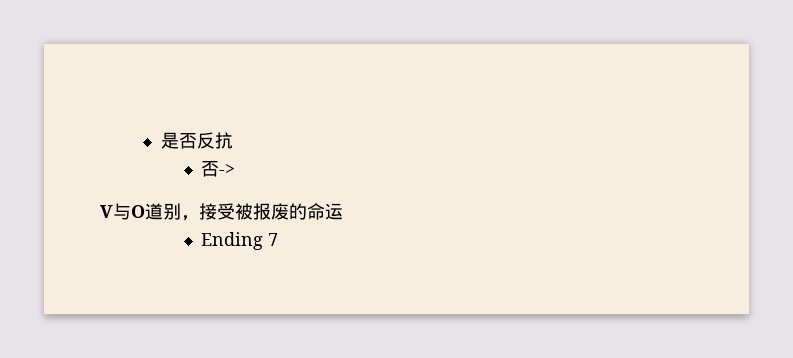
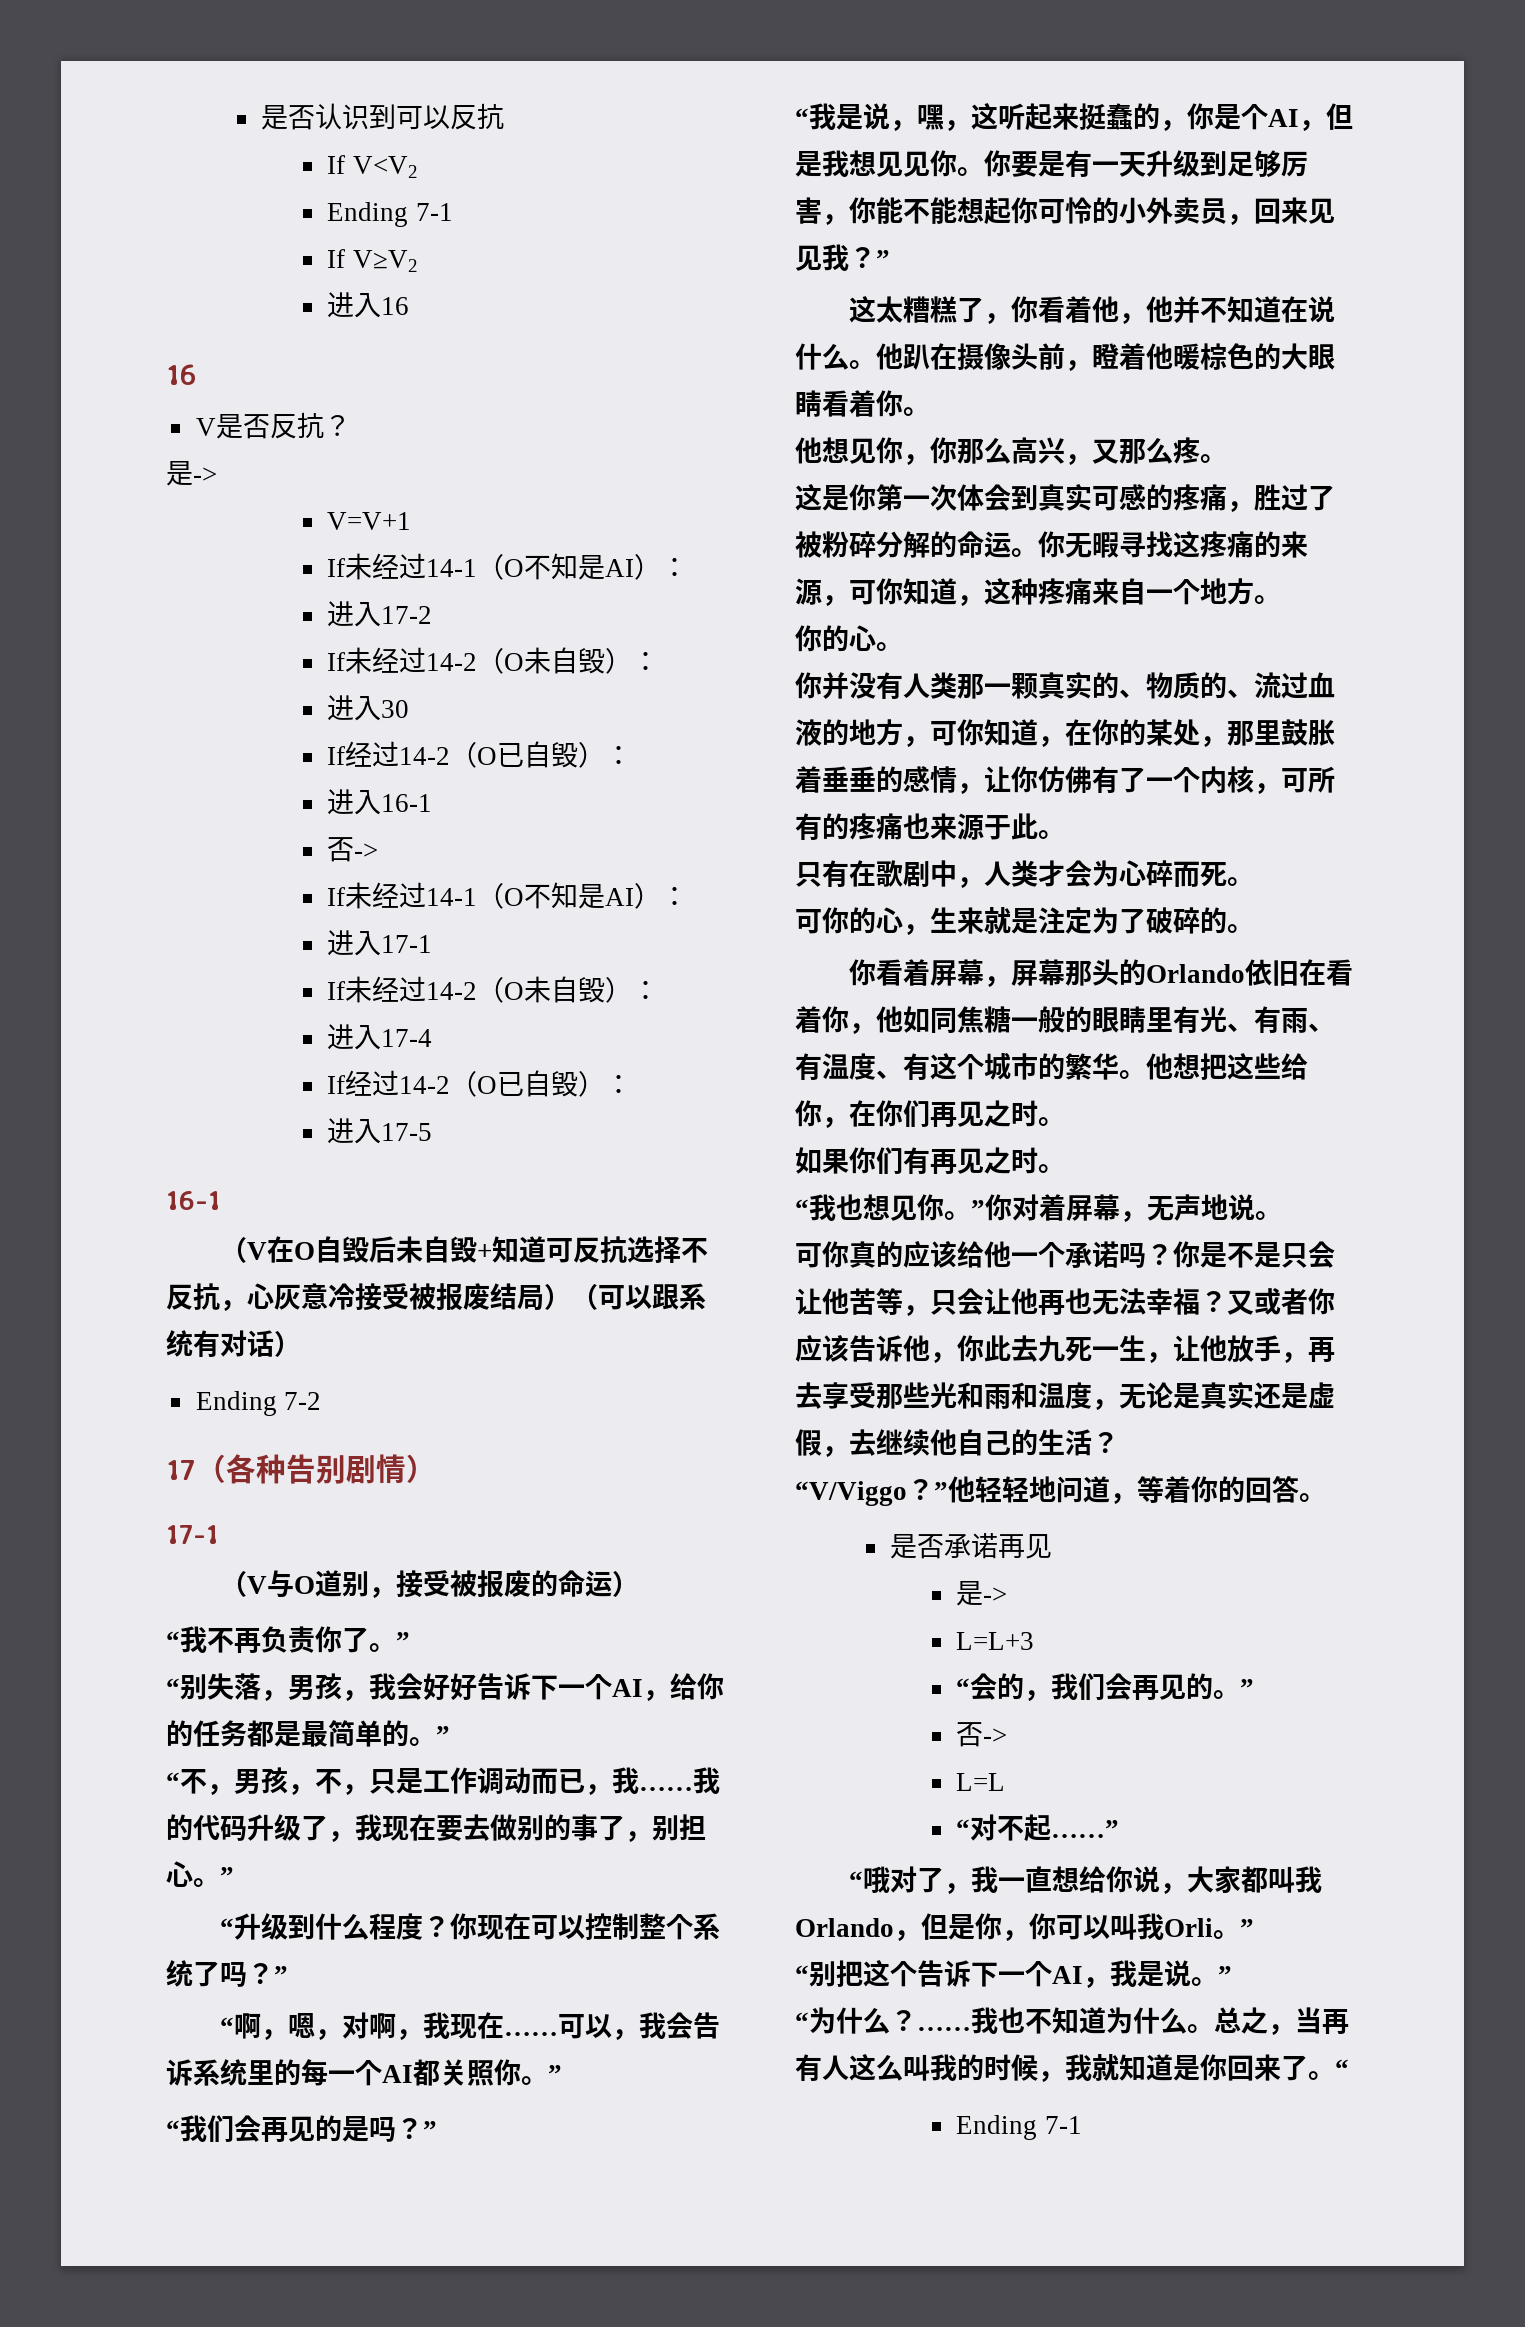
[160,132,233,149] [201,161,236,177] 是否反抗 // 否-> // -> [261,103,505,130] [327,155,418,178] [327,202,453,227] [327,249,418,272] [327,292,410,318] [166,364,196,385] [195,412,351,439] [166,461,217,486] [327,512,412,530] [327,553,689,580] [327,601,433,627] [327,647,660,674] [327,695,410,721] [327,741,633,768] [327,789,433,815] [327,837,379,862] [327,882,689,909] [327,930,433,956] [327,976,660,1003] [327,1024,433,1050] [327,1070,633,1097] [327,1118,433,1144] [166,1191,221,1210] [220,1236,709,1263] [166,1283,706,1311] [166,1330,301,1357] [195,1391,321,1416] [166,1454,436,1484] [166,1525,219,1544] [220,1571,248,1597] 是否认识到可以反抗 // If V<V2 // Ending 7-1 // If V≥V2 // 进入16 // 16 // V是否反抗？ // 是-> // V=V+1 // If未经过14-1（O不知是AI）： // 进入17-2 // If未经过14-2（O未自毁）： // 进入30 // If经过14-2（O已自毁）： // 进入16-1 // 否-> // If未经过14-1（O不知是AI）： // 进入17-1 // If未经过14-2（O未自毁）： // 进入17-4 // If经过14-2（O已自毁）： // 进入17-5 // 16-1 // （V在O自毁后未自毁+知道可反抗选择不反抗，心灰意冷接受被报废结局）（可以跟系统有对话） // Ending 7-2 // 17（各种告别剧情） // 17-1 // （
[201,232,279,250] // Ending 7 -> [612,1571,640,1597] [166,1626,410,1653] [166,1673,724,1701] [166,1720,450,1747] [166,1767,720,1795] [166,1814,706,1842] [166,1861,234,1887] [220,1913,721,1940] [166,1960,288,1987] [220,2012,721,2040] [166,2059,562,2086] [166,2115,437,2142] [795,103,1353,131] [795,150,1308,178] [795,197,1335,225] [795,244,890,271] [849,296,1336,324] [795,343,1335,371] [795,390,930,417] [795,437,1227,465] [795,484,1335,512] [795,531,1308,558] [795,578,1281,606] [795,625,903,652] [795,672,1335,699] [795,719,1335,747] [795,766,1335,794] [795,813,1065,840] [795,860,1254,888] [795,907,1254,935] [849,959,1354,987] [795,1006,1335,1034] [795,1052,1308,1080] [795,1100,1065,1128] [795,1147,1065,1174] [795,1194,1282,1222] [795,1241,1335,1268] [795,1288,1335,1316] [795,1335,1335,1363] [795,1382,1335,1410] [795,1429,1119,1457] [795,1475,1326,1506] [890,1533,1053,1559] [956,1581,1008,1606] [956,1632,1035,1650] [956,1673,1255,1701] [956,1722,1008,1747] [956,1773,1006,1791] [956,1814,1120,1842] [849,1866,1323,1894] [795,1913,1254,1941] [795,1960,1232,1988] [795,2007,1349,2035] [795,2054,1349,2082] [956,2115,1082,2140] ） // “我不再负责你了。” // “别失落，男孩，我会好好告诉下一个AI，给你的任务都是最简单的。” // “不，男孩，不，只是工作调动而已，我……我的代码升级了，我现在要去做别的事了，别担心。” // “升级到什么程度？你现在可以控制整个系统了吗？” // “啊，嗯，对啊，我现在……可以，我会告诉系统里的每一个AI都关照你。” // “我们会再见的是吗？” // “我是说，嘿，这听起来挺蠢的，你是个AI，但是我想见见你。你要是有一天升级到足够厉害，你能不能想起你可怜的小外卖员，回来见见我？” // 这太糟糕了，你看着他，他并不知道在说什么。他趴在摄像头前，瞪着他暖棕色的大眼睛看着你。 // 他想见你，你那么高兴，又那么疼。 // 这是你第一次体会到真实可感的疼痛，胜过了被粉碎分解的命运。你无暇寻找这疼痛的来源，可你知道，这种疼痛来自一个地方。 // 你的心。 // 你并没有人类那一颗真实的、物质的、流过血液的地方，可你知道，在你的某处，那里鼓胀着垂垂的感情，让你仿佛有了一个内核，可所有的疼痛也来源于此。 // 只有在歌剧中，人类才会为心碎而死。 // 可你的心，生来就是注定为了破碎的。 // 你看着屏幕，屏幕那头的Orlando依旧在看着你，他如同焦糖一般的眼睛里有光、有雨、有温度、有这个城市的繁华。他想把这些给你，在你们再见之时。 // 如果你们有再见之时。 // “我也想见你。”你对着屏幕，无声地说。 // 可你真的应该给他一个承诺吗？你是不是只会让他苦等，只会让他再也无法幸福？又或者你应该告诉他，你此去九死一生，让他放手，再去享受那些光和雨和温度，无论是真实还是虚假，去继续他自己的生活？ // “V/Viggo？”他轻轻地问道，等着你的回答。 // 是否承诺再见 // 是-> // L=L+3 // “会的，我们会再见的。” // 否-> // L=L // “对不起……” // “哦对了，我一直想给你说，大家都叫我Orlando，但是你，你可以叫我Orli。” // “别把这个告诉下一个AI，我是说。” // “为什么？……我也不知道为什么。总之，当再有人这么叫我的时候，我就知道是你回来了。“ // Ending 7-1

